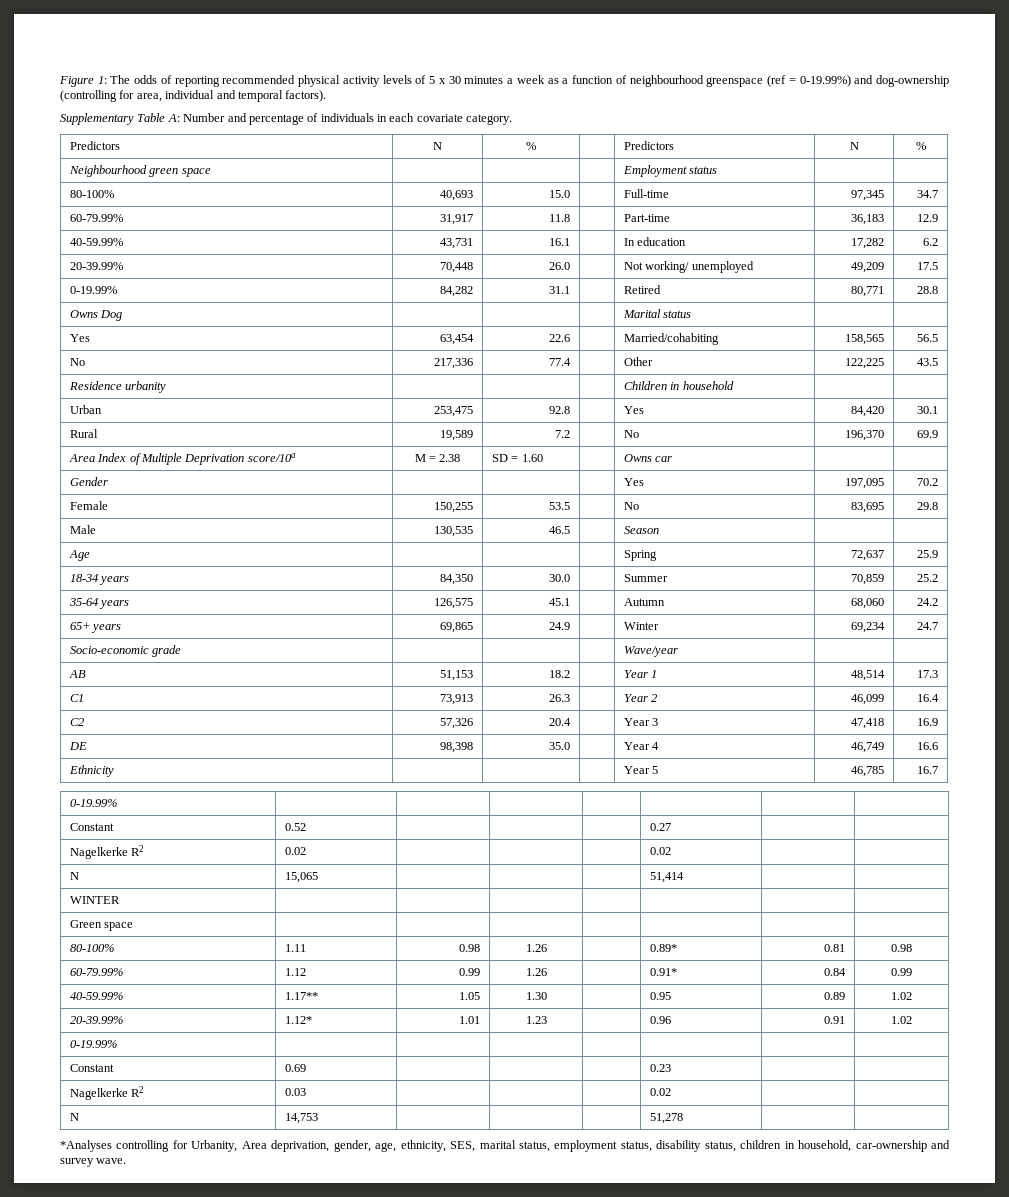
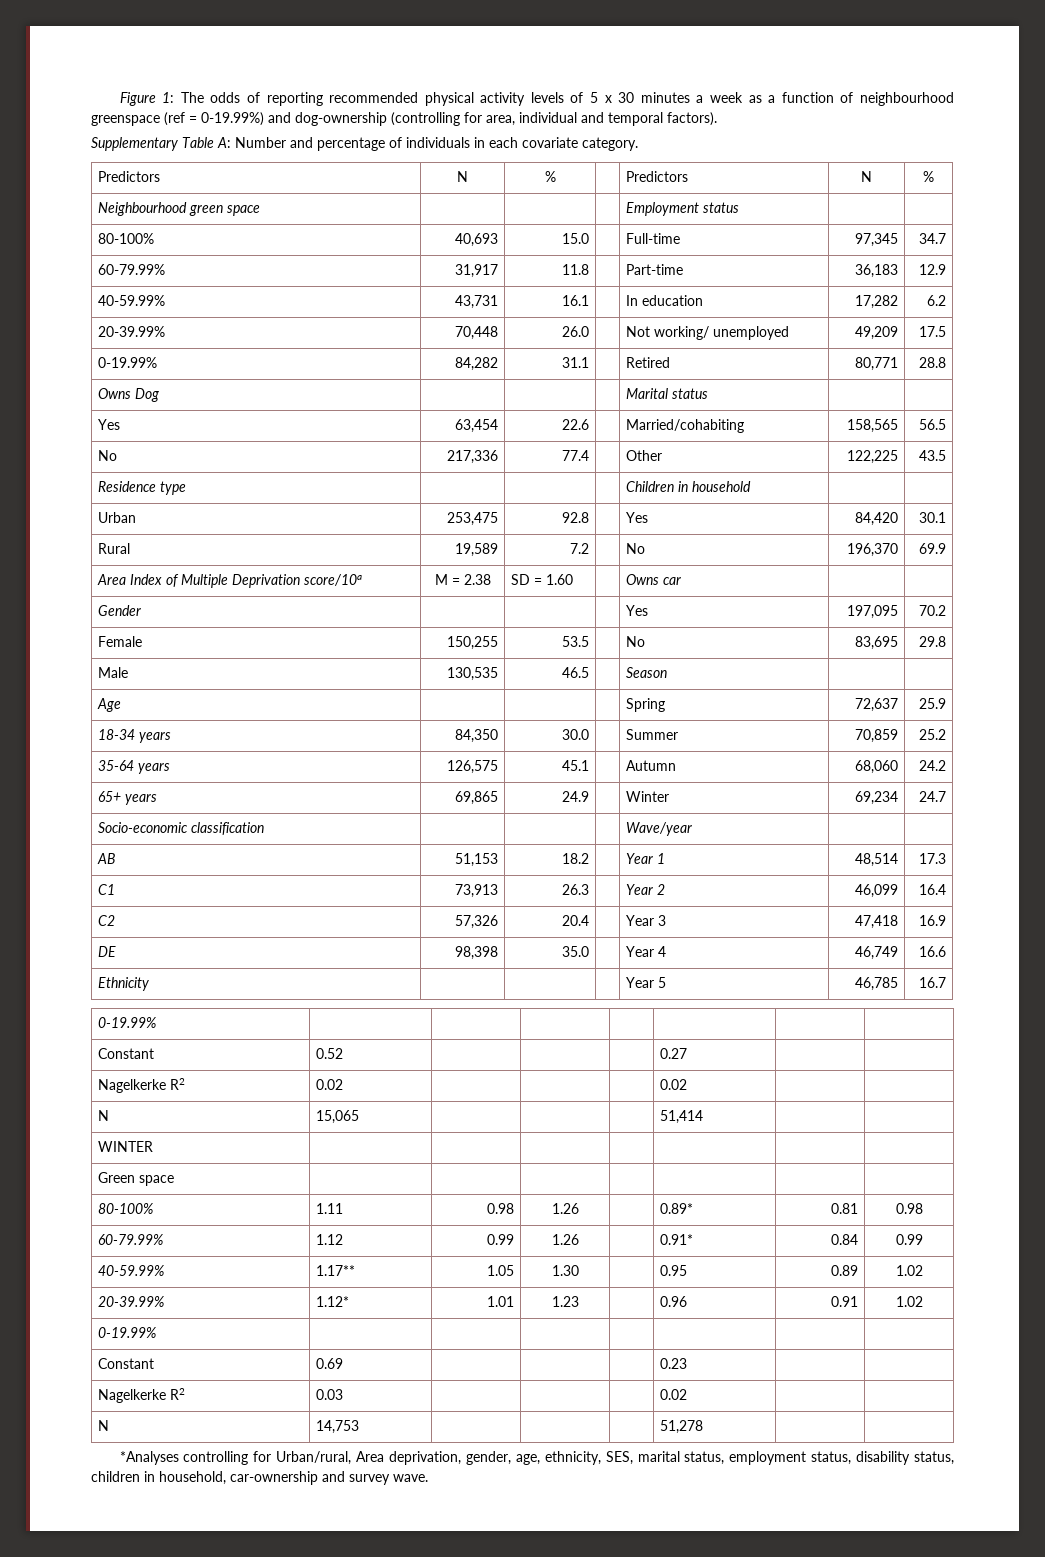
[125,381,167,393] urbanity -> [159,481,186,495] type
[152,645,182,657] grade -> [190,822,264,835] classification
[191,1140,238,1152] Urbanity, -> [276,1451,352,1465] Urban/rural,

